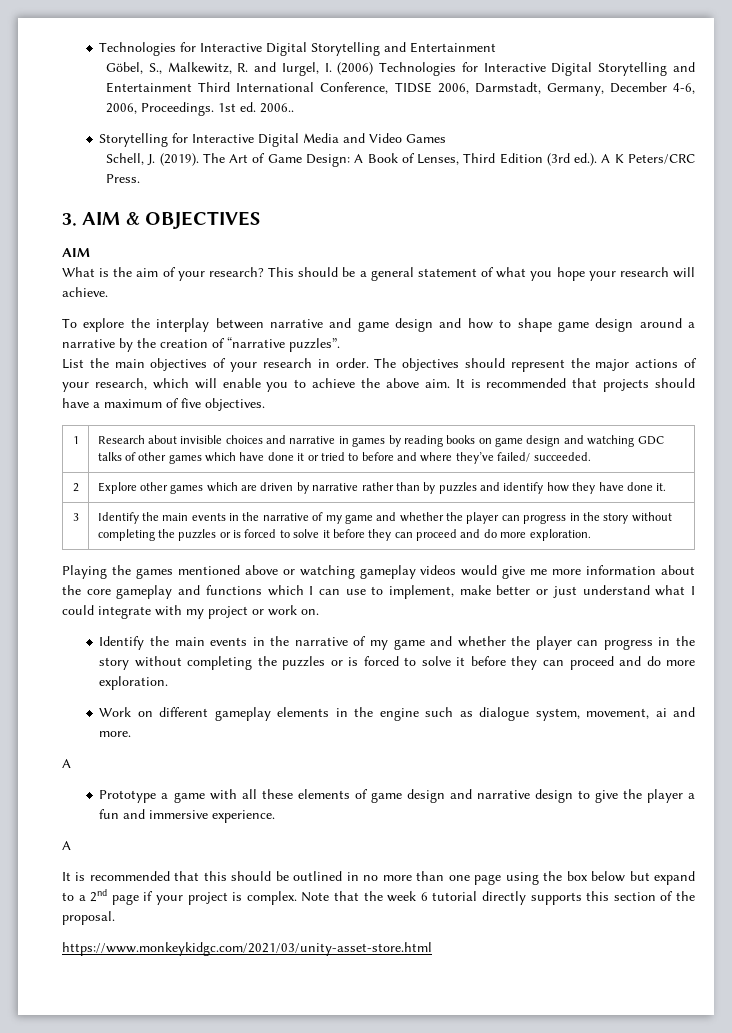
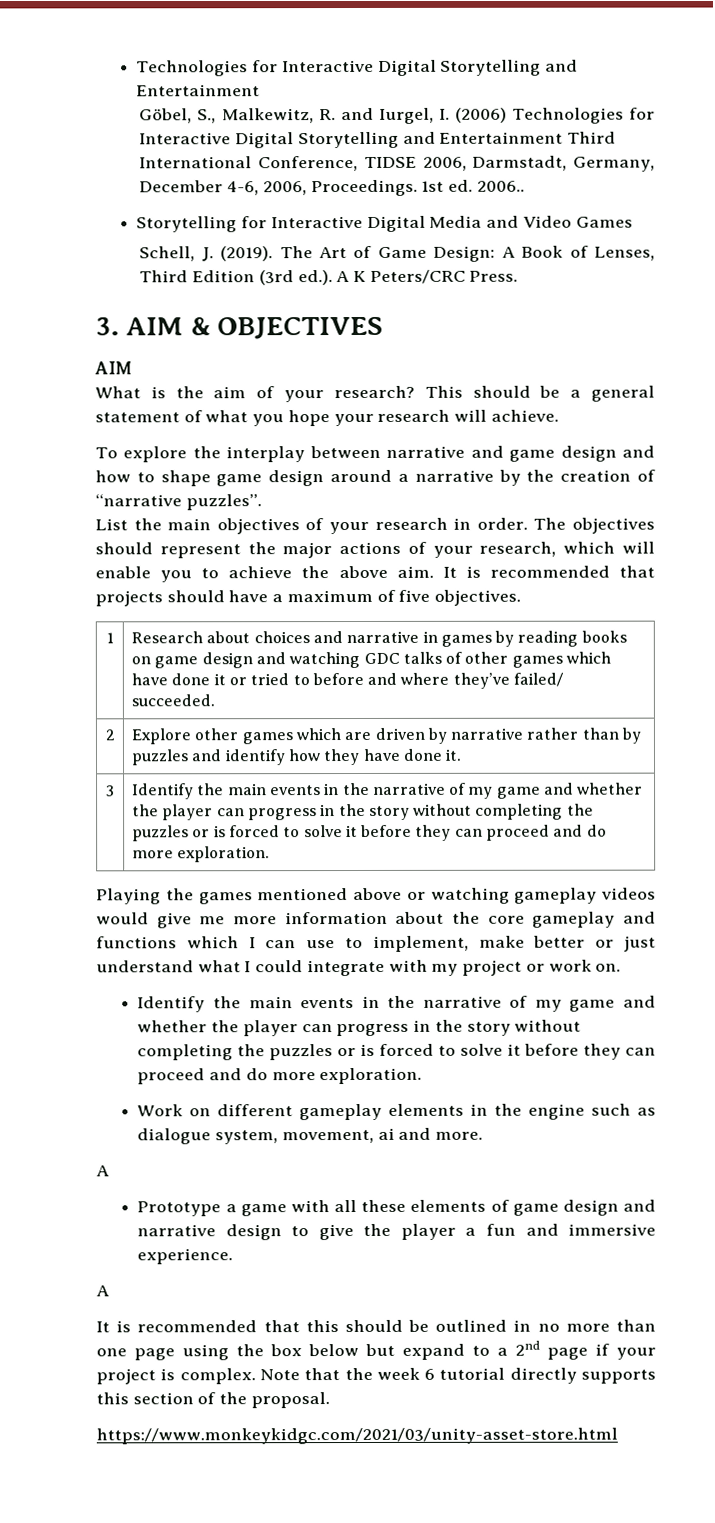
[180,435,223,444] invisible -> (251, 637) none

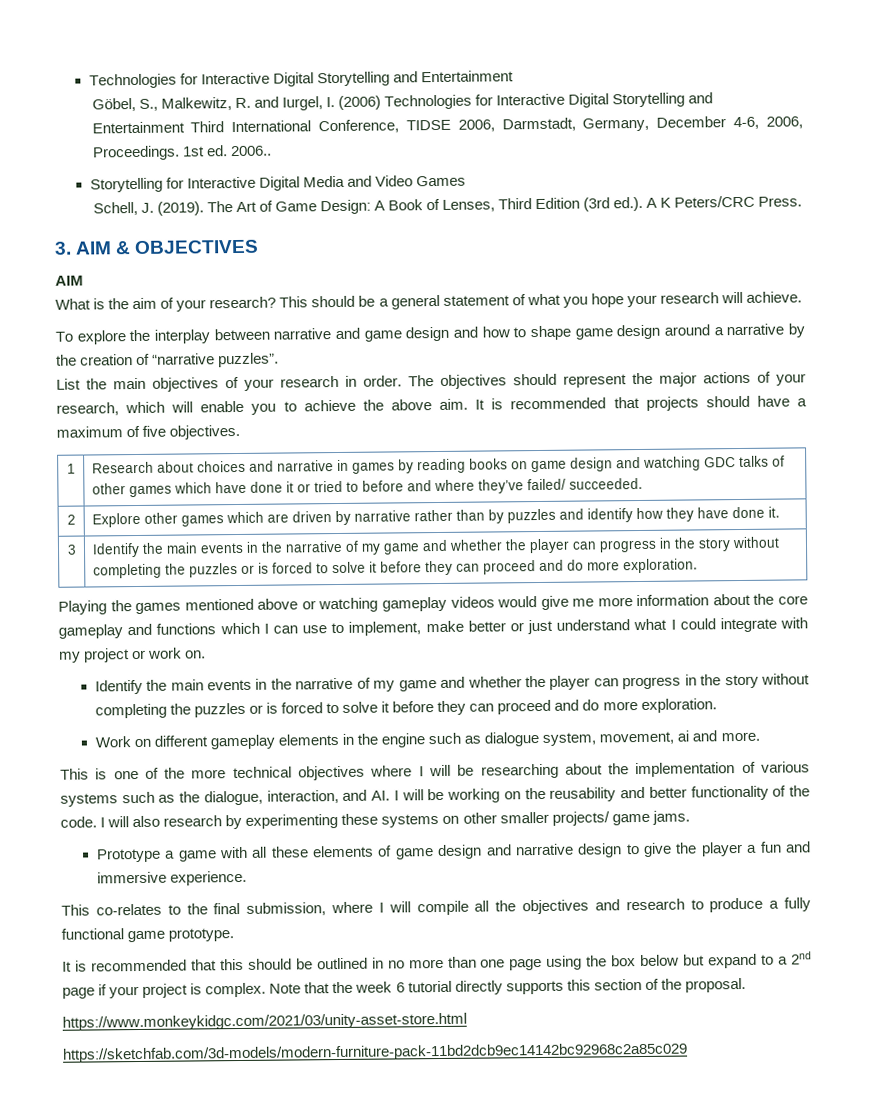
[96,1165,110,1177] A -> [60,761,810,781] [60,785,810,807] [60,810,690,830] This is one of the more technical objectives where I will be researching about the implementation of various systems such as the dialogue, interaction, and AI. I will be working on the reusability and better functionality of the code. I will also research by experimenting these systems on other smaller projects/ game jams.
[96,1285,110,1297] A -> [61,897,812,916] [61,928,235,943] This co-relates to the final submission, where I will compile all the objectives and research to produce a fully functional game prototype.
(618, 1436) none -> [62,1042,688,1063] // https://sketchfab.com/3d-models/modern-furniture-pack-11bd2dcb9ec14142bc92968c2a85c029

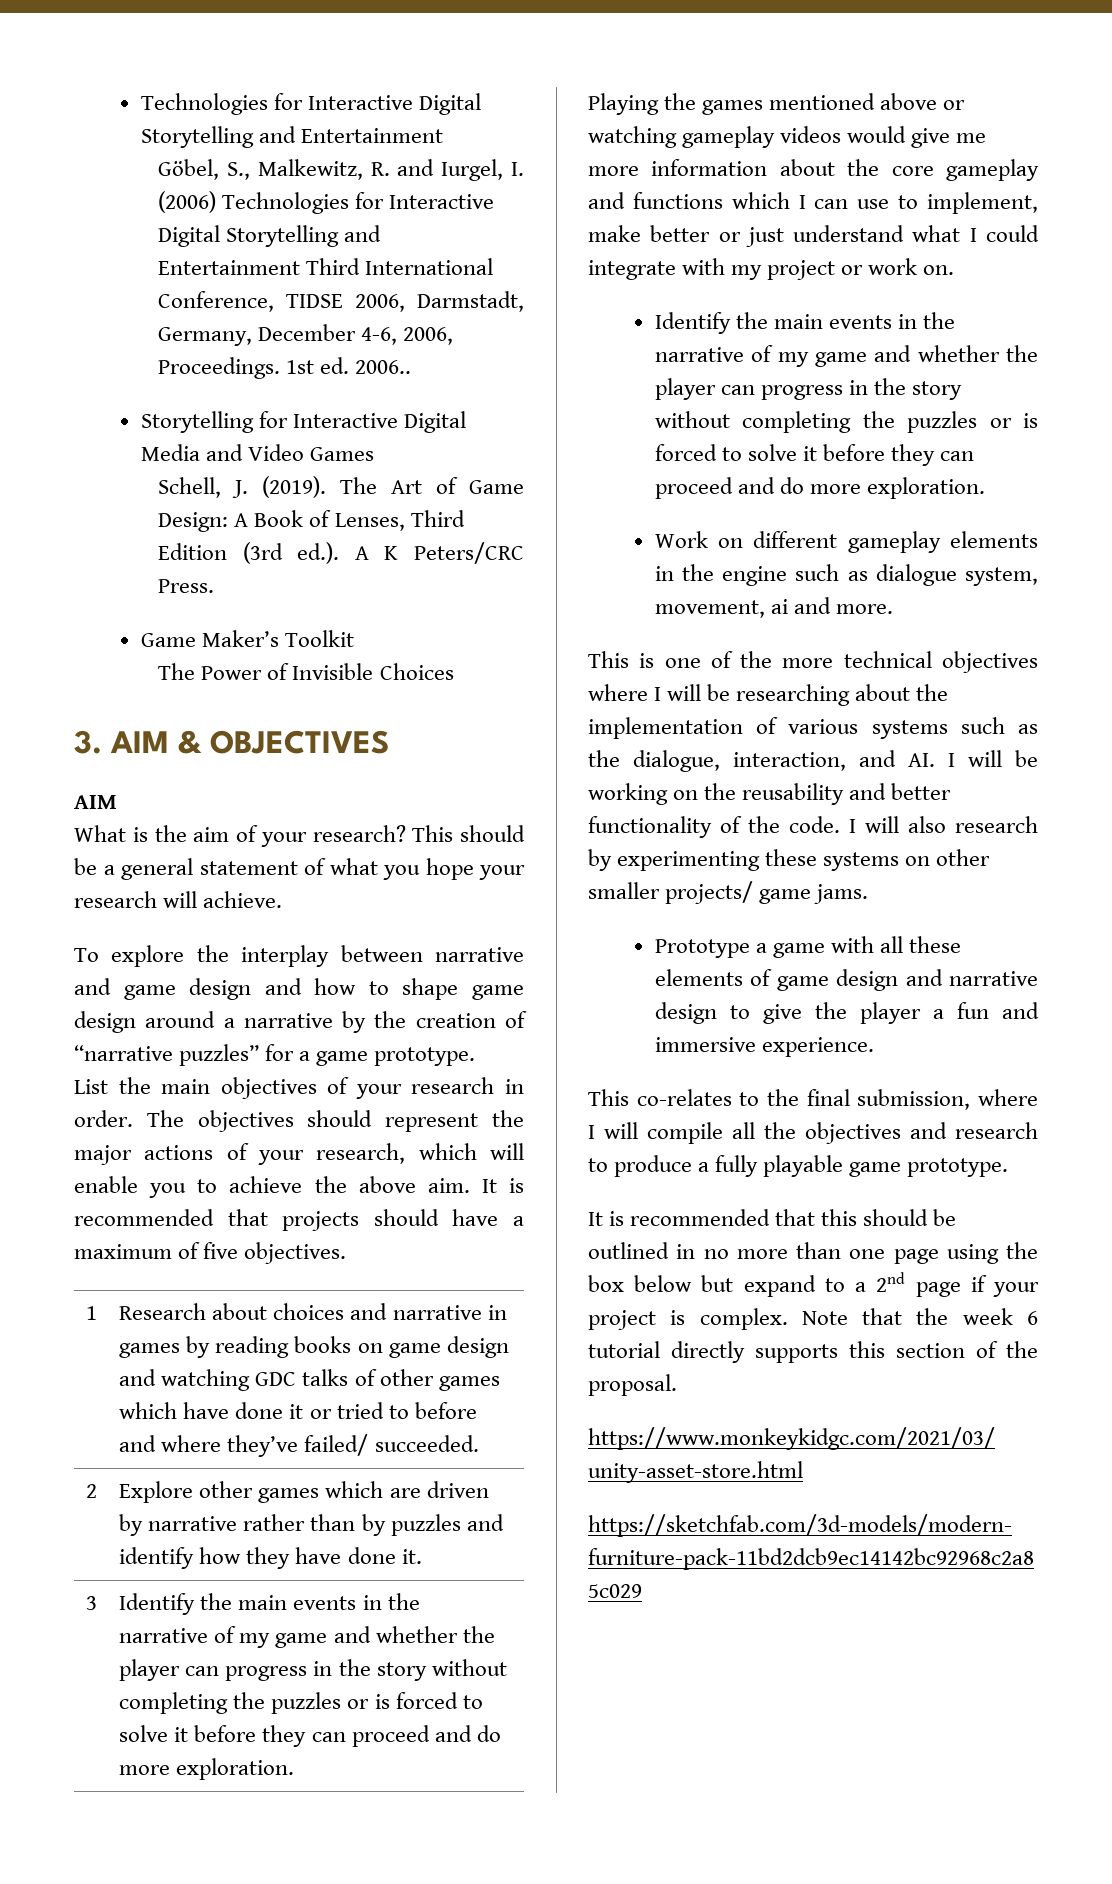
(803, 201) none -> [140,630,355,647] [158,663,454,680] // Game Maker’s Toolkit // The Power of Invisible Choices
[218,352,280,368] puzzles”. -> [179,1044,476,1066] puzzles” for a game prototype.
[61,928,124,940] functional -> [763,1155,844,1177] playable

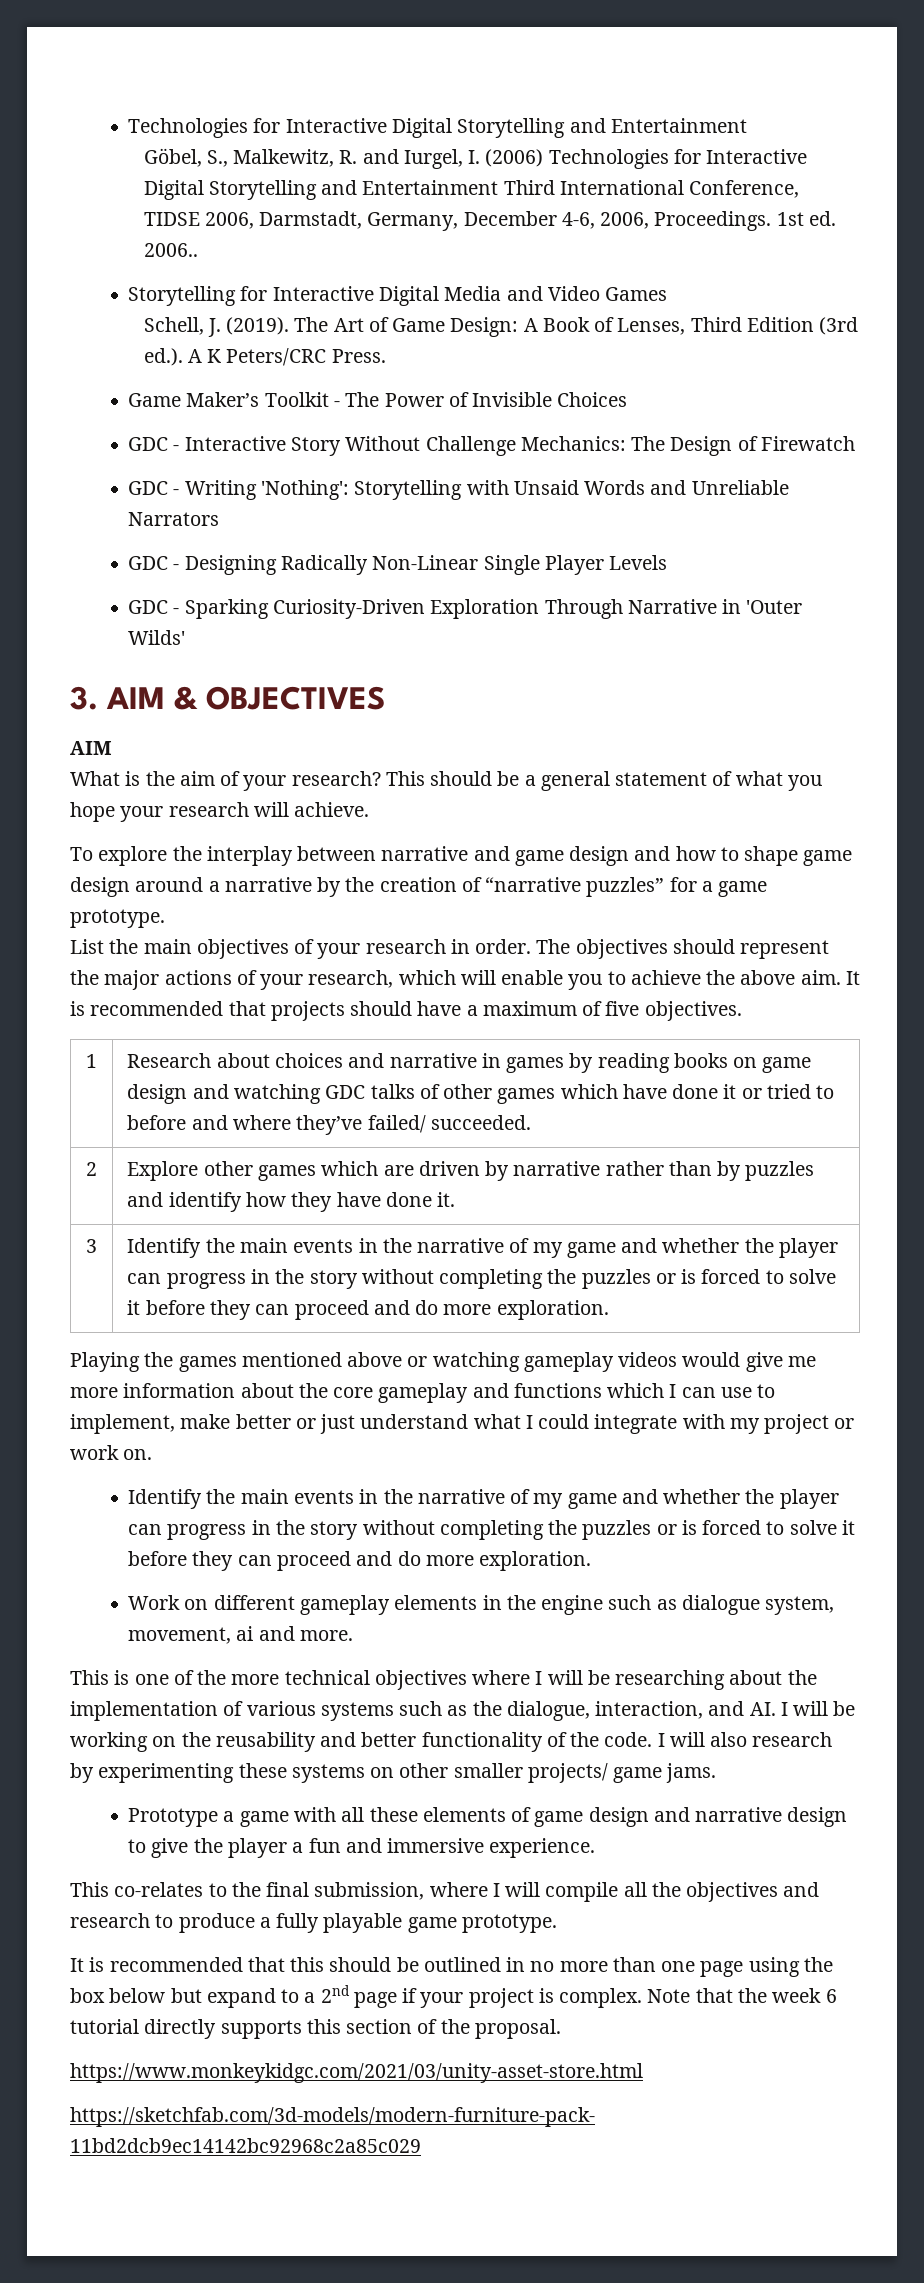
(355, 638) // -> [334,401,341,407] -
(454, 671) none -> [128,436,855,456] [128,480,789,500] [128,512,220,526] [128,555,668,575] [128,599,803,619] [128,630,186,645] // GDC - Interactive Story Without Challenge Mechanics: The Design of Firewatch // GDC - Writing 'Nothing': Storytelling with Unsaid Words and Unreliable Narrators // GDC - Designing Radically Non-Linear Single Player Levels // GDC - Sparking Curiosity-Driven Exploration Through Narrative in 'Outer Wilds'

